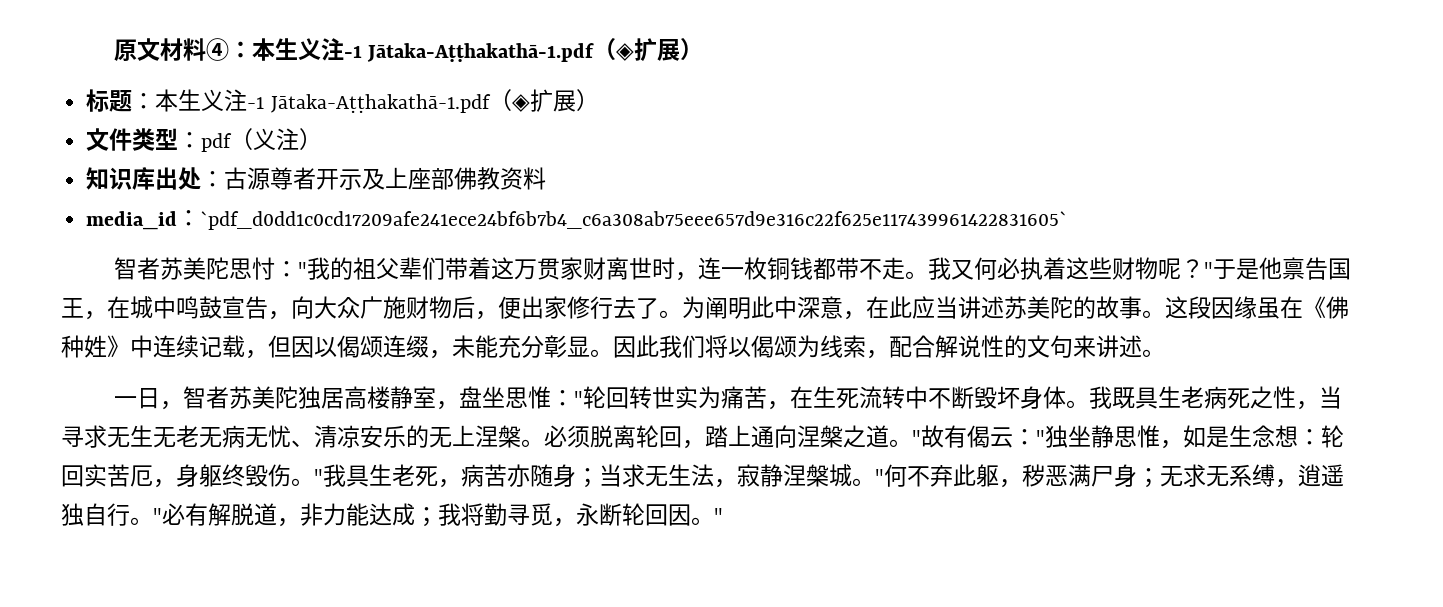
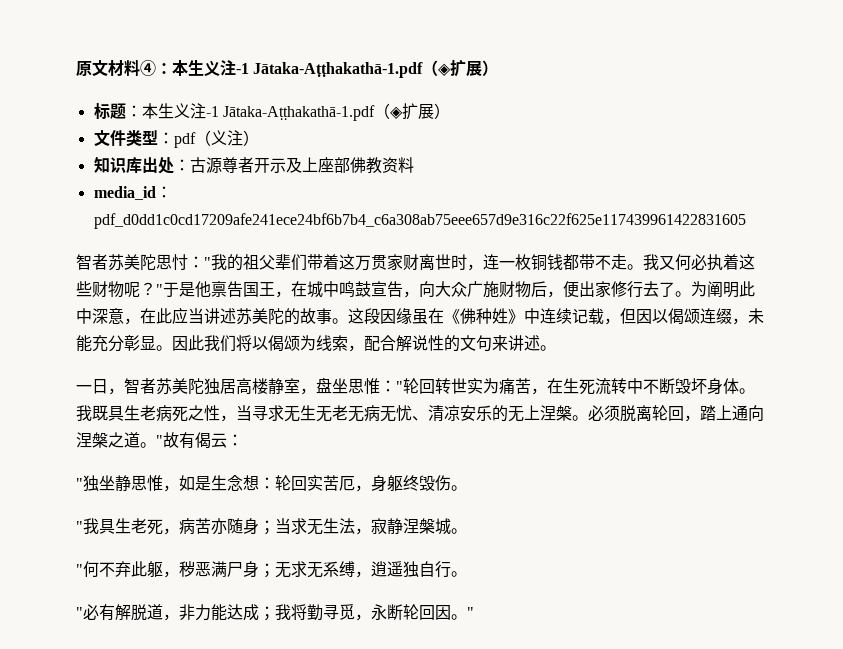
[200,211,1068,230] `pdf_d0dd1c0cd17209afe241ece24bf6b7b4_c6a308ab75eee657d9e316c22f625e117439961422831605` -> [93,213,746,229] pdf_d0dd1c0cd17209afe241ece24bf6b7b4_c6a308ab75eee657d9e316c22f625e117439961422831605
(1036, 437) none -> (243, 440) //
(314, 482) none -> (467, 488) //
(875, 482) none -> (467, 531) //
(153, 521) none -> (467, 574) //

